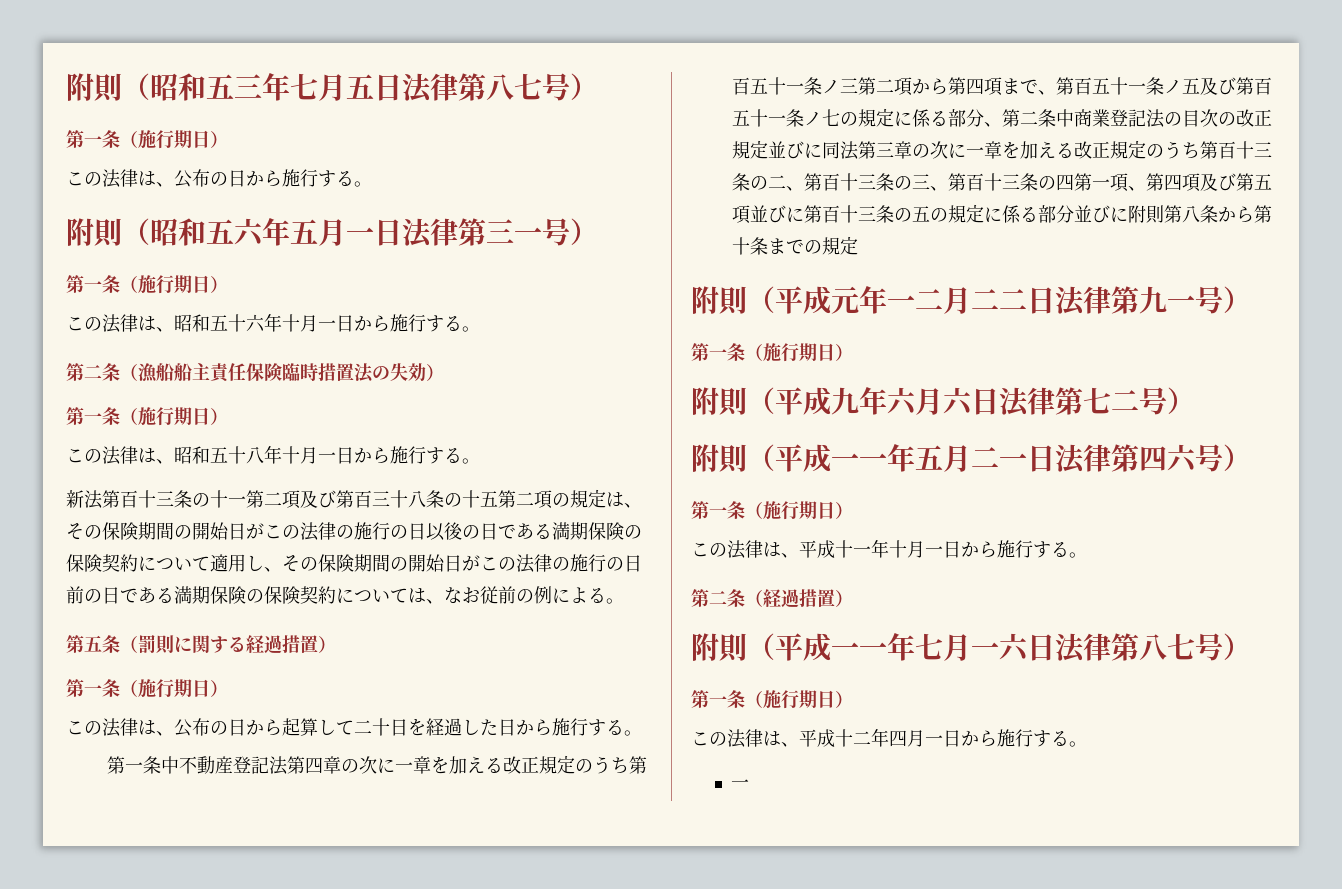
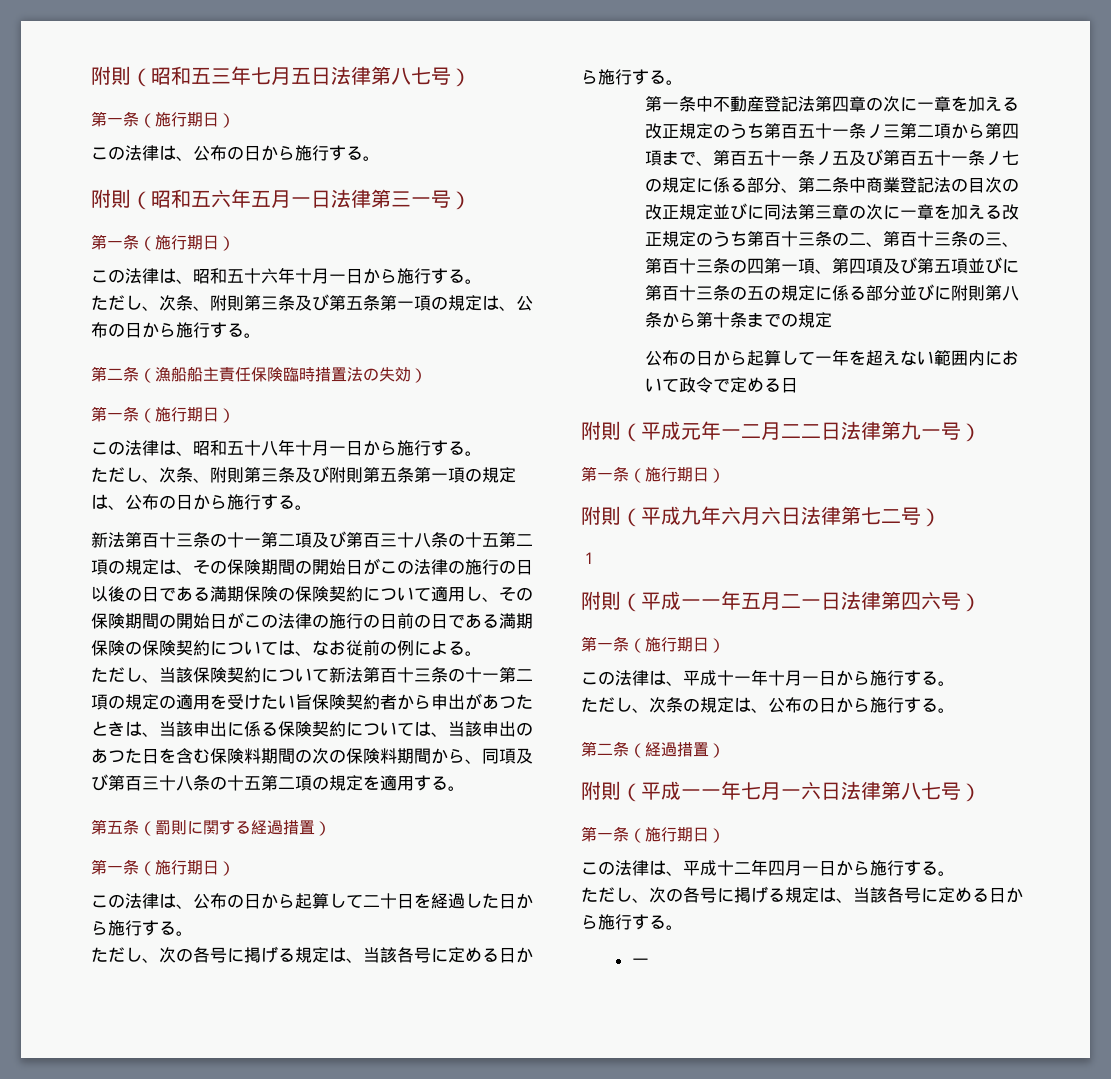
(480, 329) none -> [91,294,533,311] [91,322,261,338] // ただし、次条、附則第三条及び第五条第一項の規定は、公布の日から施行する。
(480, 461) none -> [91,466,516,483] [91,494,312,510] // ただし、次条、附則第三条及び附則第五条第一項の規定は、公布の日から施行する。
(624, 601) none -> [91,667,533,683] [91,693,533,710] [91,721,533,737] [91,748,533,764] [91,774,465,791] // ただし、当該保険契約について新法第百十三条の十一第二項の規定の適用を受けたい旨保険契約者から申出があつたときは、当該申出に係る保険契約については、当該申出のあつた日を含む保険料期間の次の保険料期間から、同項及び第百三十八条の十五第二項の規定を適用する。
(642, 733) none -> [91,946,533,963] [581,69,683,85] // ただし、次の各号に掲げる規定は、当該各号に定める日から施行する。
(858, 245) none -> [645,349,1020,366] [645,377,799,393] // 公布の日から起算して一年を超えない範囲内において政令で定める日
(1195, 400) none -> [581,552,597,564] // １
(1087, 555) none -> [581,697,955,713] // ただし、次条の規定は、公布の日から施行する。
(1087, 744) none -> [581,886,1023,903] [581,914,683,930] // ただし、次の各号に掲げる規定は、当該各号に定める日から施行する。

